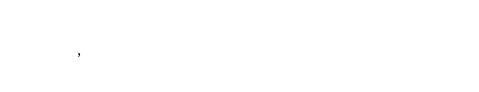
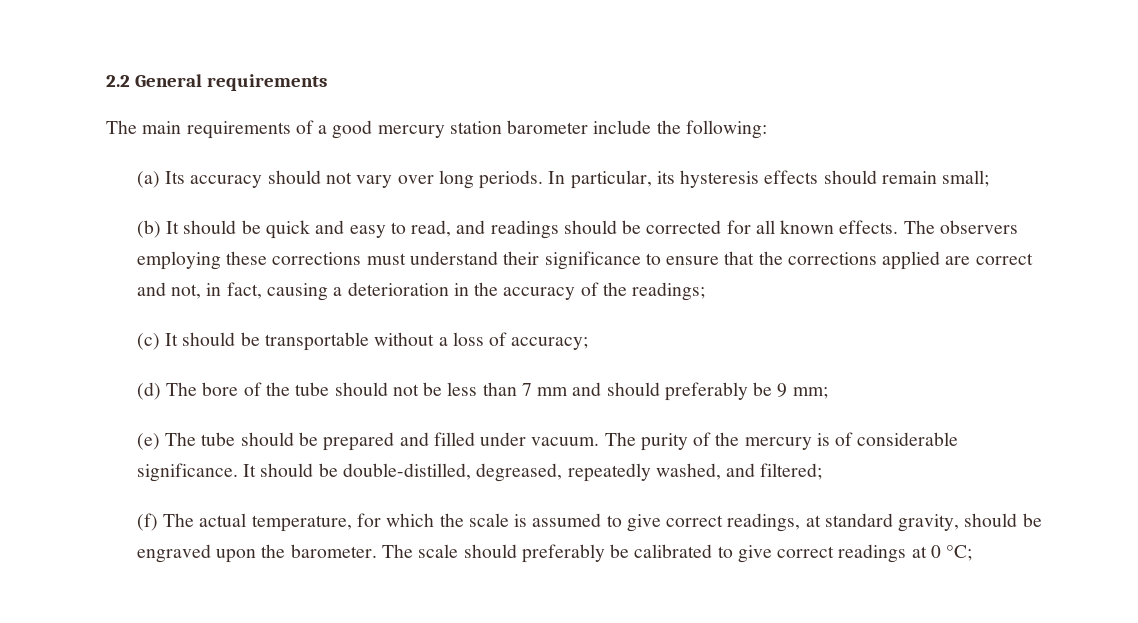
[77,53,82,58] , -> [106,74,328,91] [106,120,767,139] [136,170,990,189] [136,220,1018,239] [136,251,1033,270] [136,282,706,301] [136,332,589,351] [136,382,828,401] [136,432,959,451] [136,463,823,482] [136,513,1042,532] [136,544,973,563] 2.2 General requirements // The main requirements of a good mercury station barometer include the following: // (a) Its accuracy should not vary over long periods. In particular, its hysteresis effects should remain small; // (b) It should be quick and easy to read, and readings should be corrected for all known effects. The observers employing these corrections must understand their significance to ensure that the corrections applied are correct and not, in fact, causing a deterioration in the accuracy of the readings; // (c) It should be transportable without a loss of accuracy; // (d) The bore of the tube should not be less than 7 mm and should preferably be 9 mm; // (e) The tube should be prepared and filled under vacuum. The purity of the mercury is of considerable significance. It should be double-distilled, degreased, repeatedly washed, and filtered; // (f) The actual temperature, for which the scale is assumed to give correct readings, at standard gravity, should be engraved upon the barometer. The scale should preferably be calibrated to give correct readings at 0 °C;

